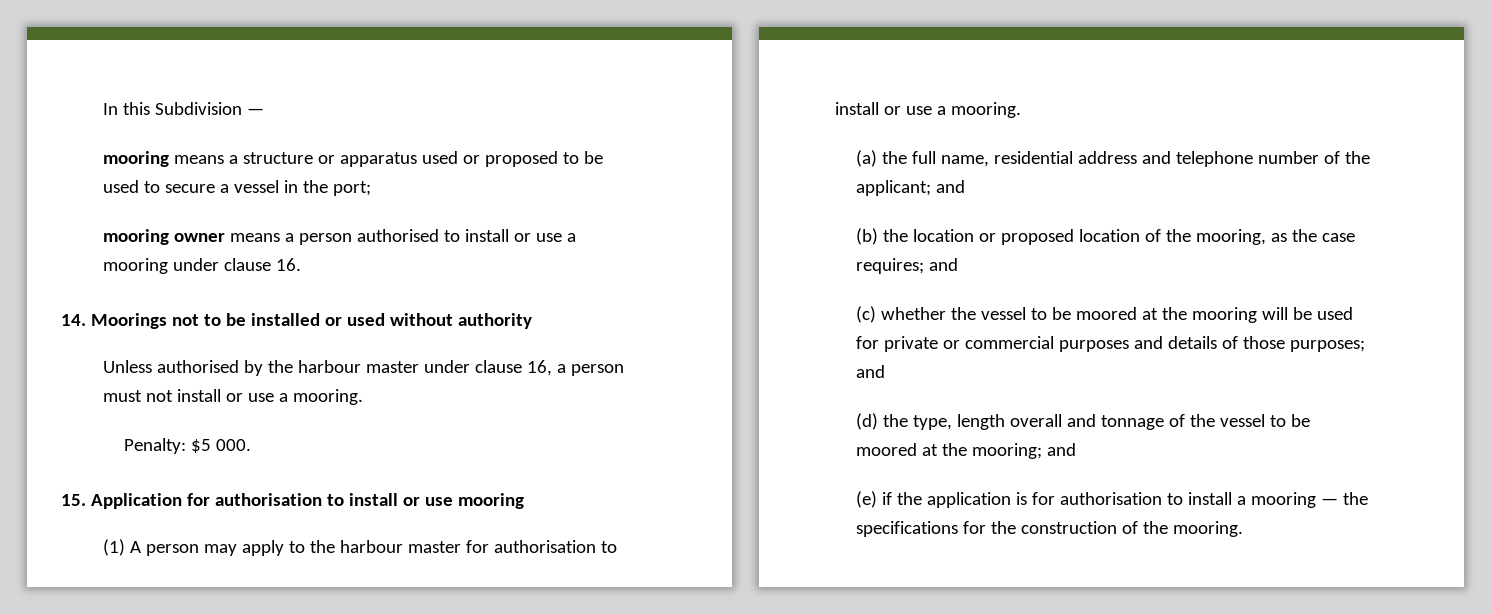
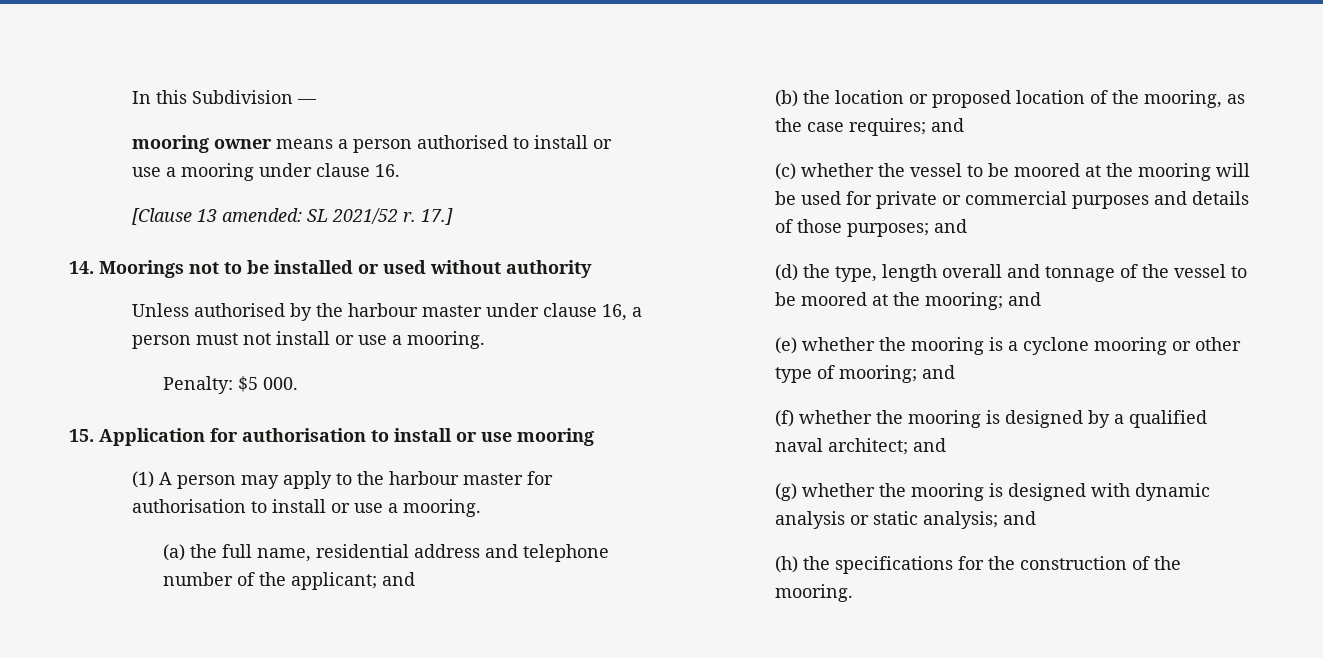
[103,151,604,167] [103,180,372,196] // mooring means a structure or apparatus used or proposed to be used to secure a vessel in the port; -> (317, 101) none
(302, 264) none -> [131,208,453,225] // [Clause 13 amended: SL 2021/52 r. 17.]
[882,492,1339,508] if the application is for authorisation to install a mooring — -> [801,337,1241,355] [774,365,955,383] [774,410,1207,428] [774,438,946,455] [774,483,1210,501] [774,511,1036,529] [774,556,798,573] whether the mooring is a cyclone mooring or other type of mooring; and // (f) whether the mooring is designed by a qualified naval architect; and // (g) whether the mooring is designed with dynamic analysis or static analysis; and // (h)

